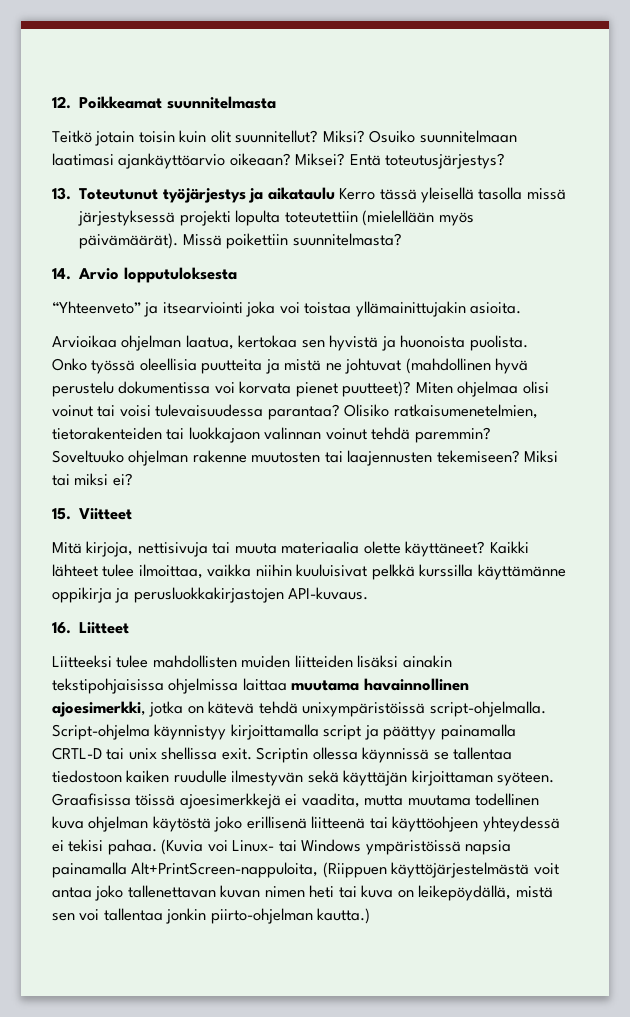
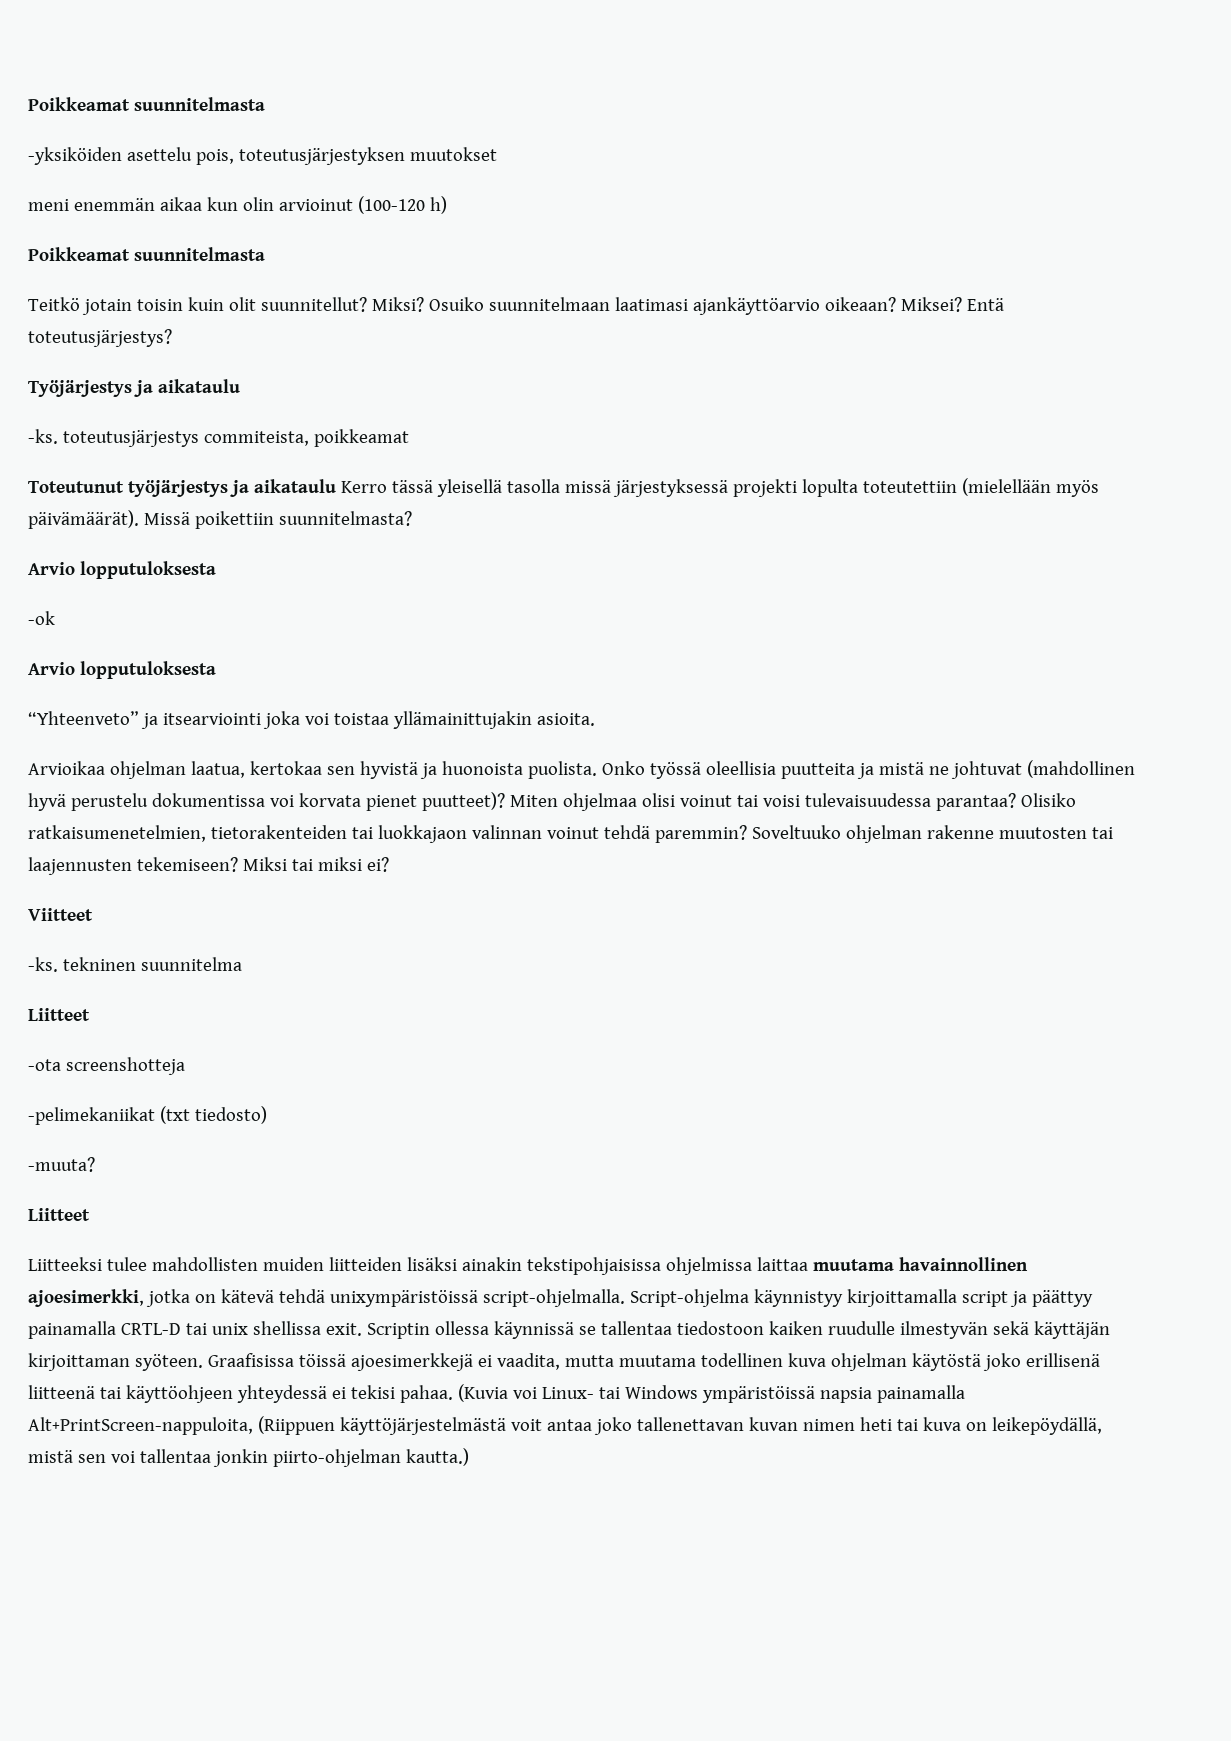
[52,96,71,109] 12. -> [28,97,265,111] [28,147,497,165] [28,196,447,214] Poikkeamat suunnitelmasta // -yksiköiden asettelu pois, toteutusjärjestyksen muutokset // meni enemmän aikaa kun olin arvioinut (100-120 h) //
[52,187,71,200] 13. -> [28,379,240,397] [28,429,409,447] Työjärjestys ja aikataulu // -ks. toteutusjärjestys commiteista, poikkeamat //
[52,268,71,280] 14. -> [28,561,216,579] [28,611,55,625] Arvio lopputuloksesta // -ok //
[52,508,71,520] 15. -> (389, 864) none
[52,541,529,557] [52,564,566,580] [52,587,369,603] [52,622,71,634] Mitä kirjoja, nettisivuja tai muuta materiaalia olette käyttäneet? Kaikki lähteet tulee ilmoittaa, vaikka niihin kuuluisivat pelkkä kurssilla käyttämänne oppikirja ja perusluokkakirjastojen API-kuvaus. // 16. -> [28,957,242,972] [28,1008,90,1021] [28,1057,185,1075] [28,1106,267,1125] [28,1157,95,1172] -ks. tekninen suunnitelma // Liitteet // -ota screenshotteja // -pelimekaniikat (txt tiedosto) // -muuta? //

